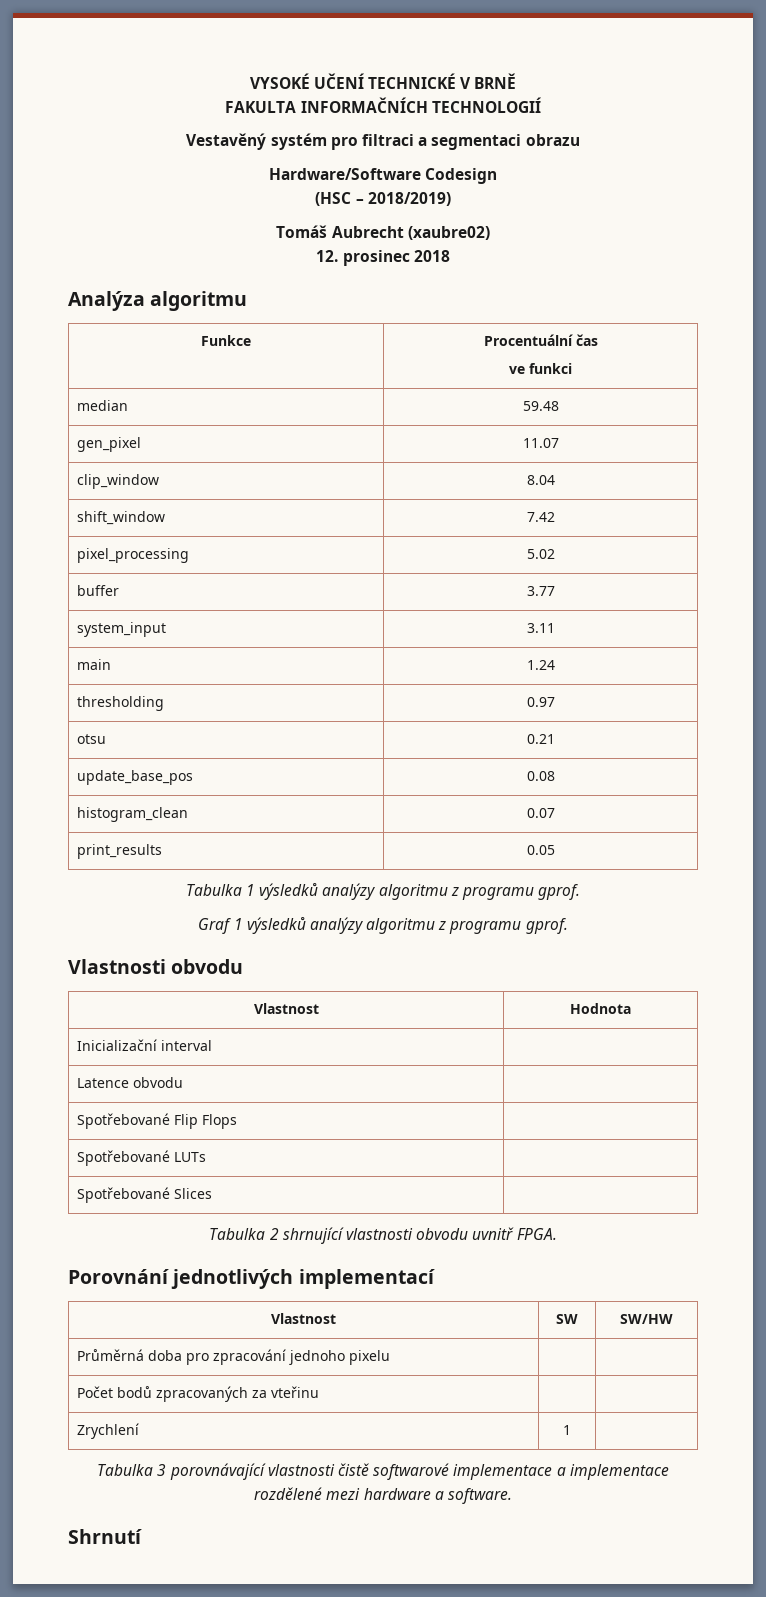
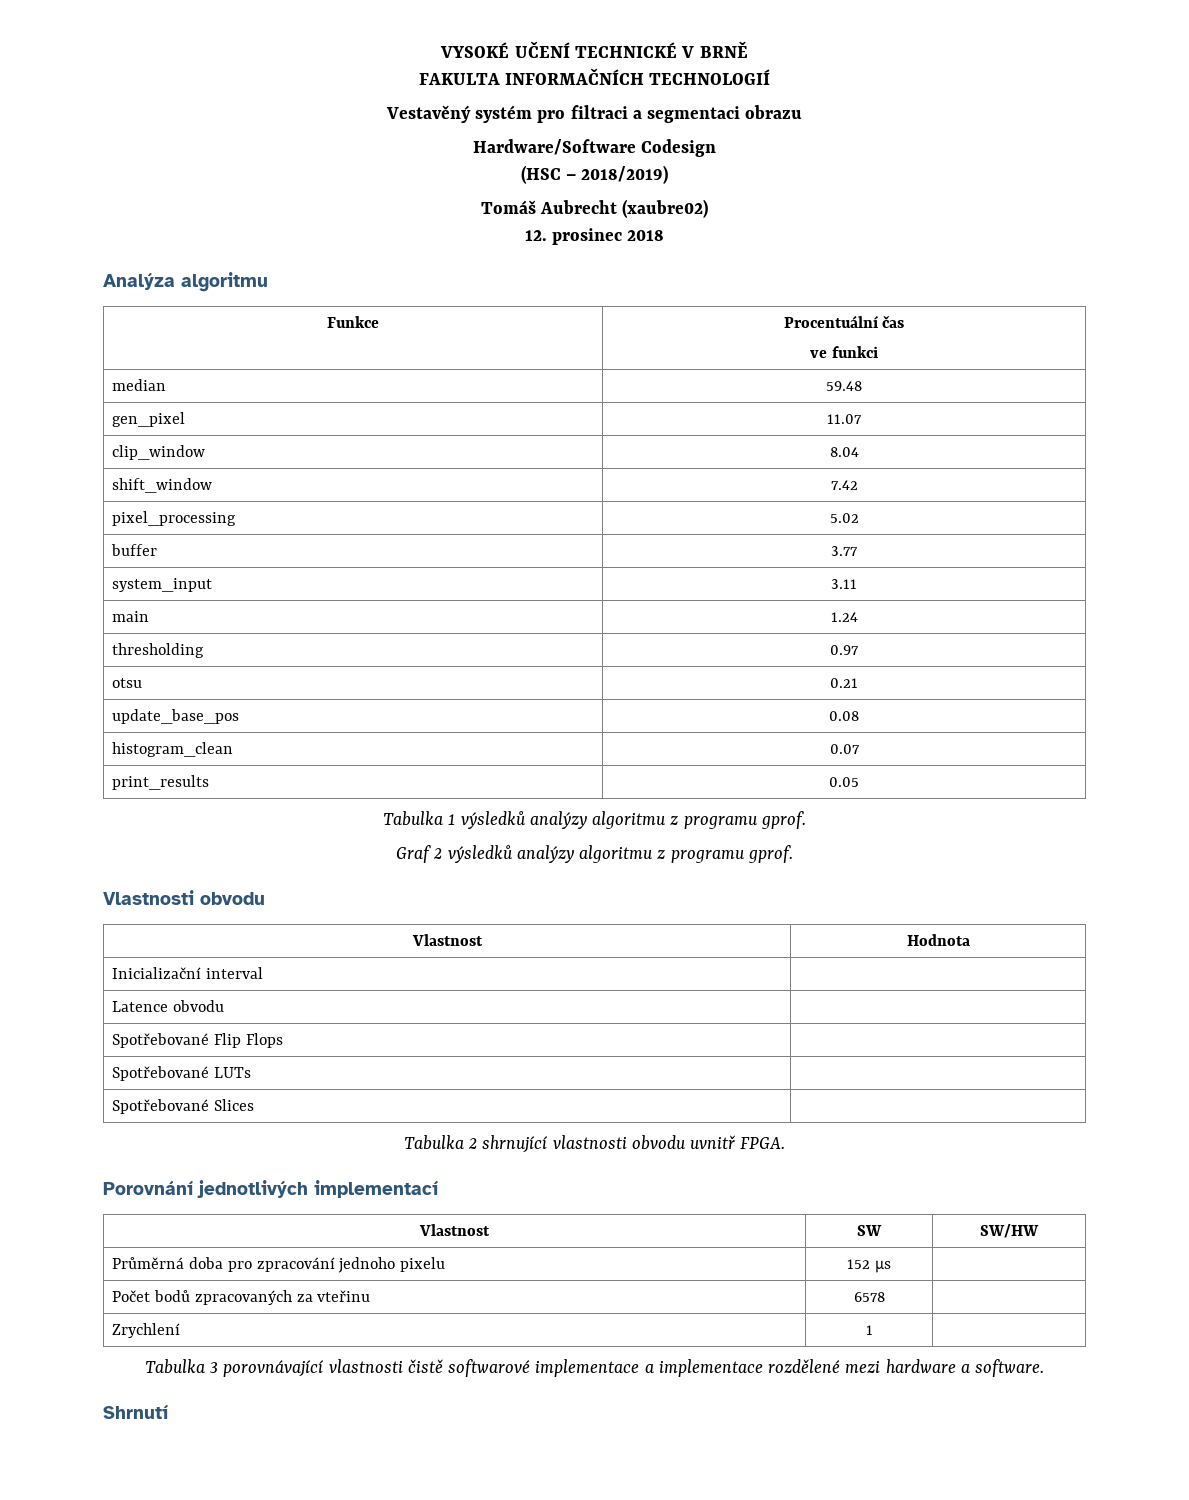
[233,918,243,930] 1 -> [433,848,443,859] 2
(391, 1357) none -> [847,1259,891,1273] 152 μs
(320, 1392) none -> [853,1292,885,1302] 6578

